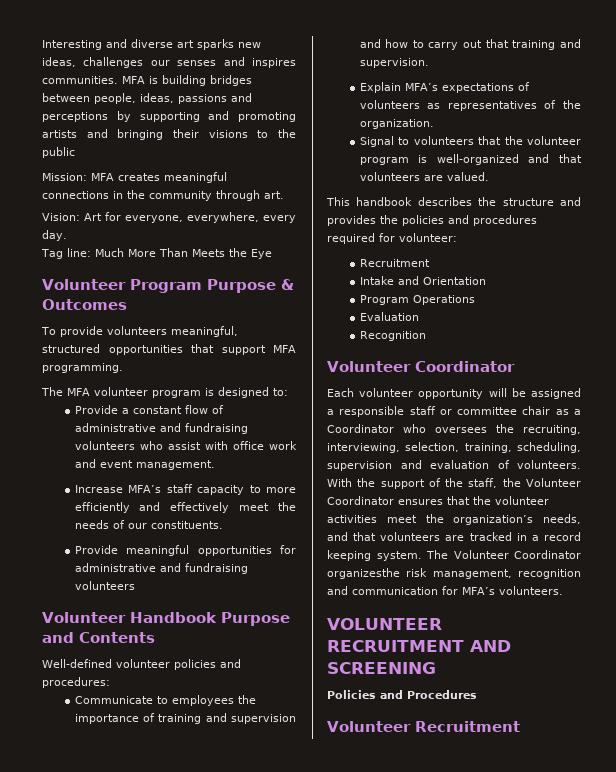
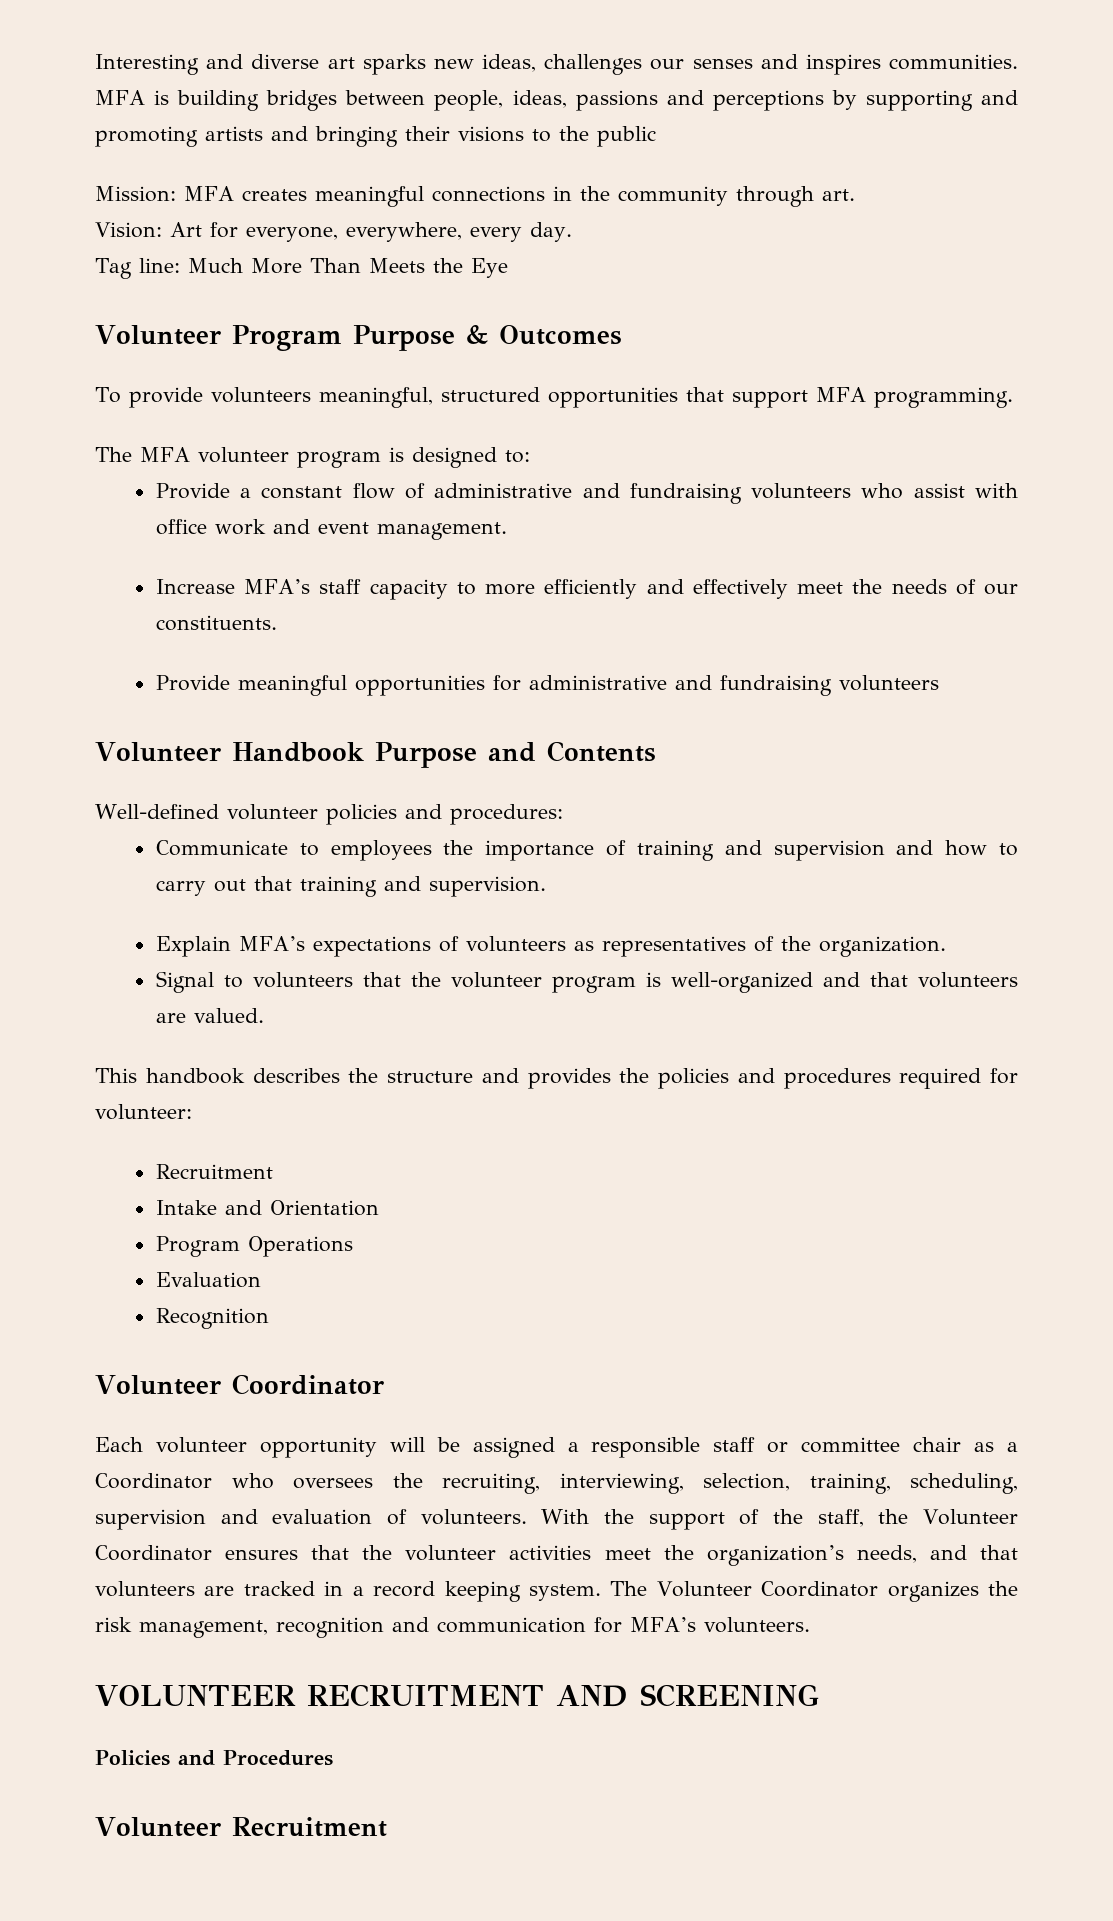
[327,568,400,579] organizesthe -> [887,1581,1018,1602] organizes the

